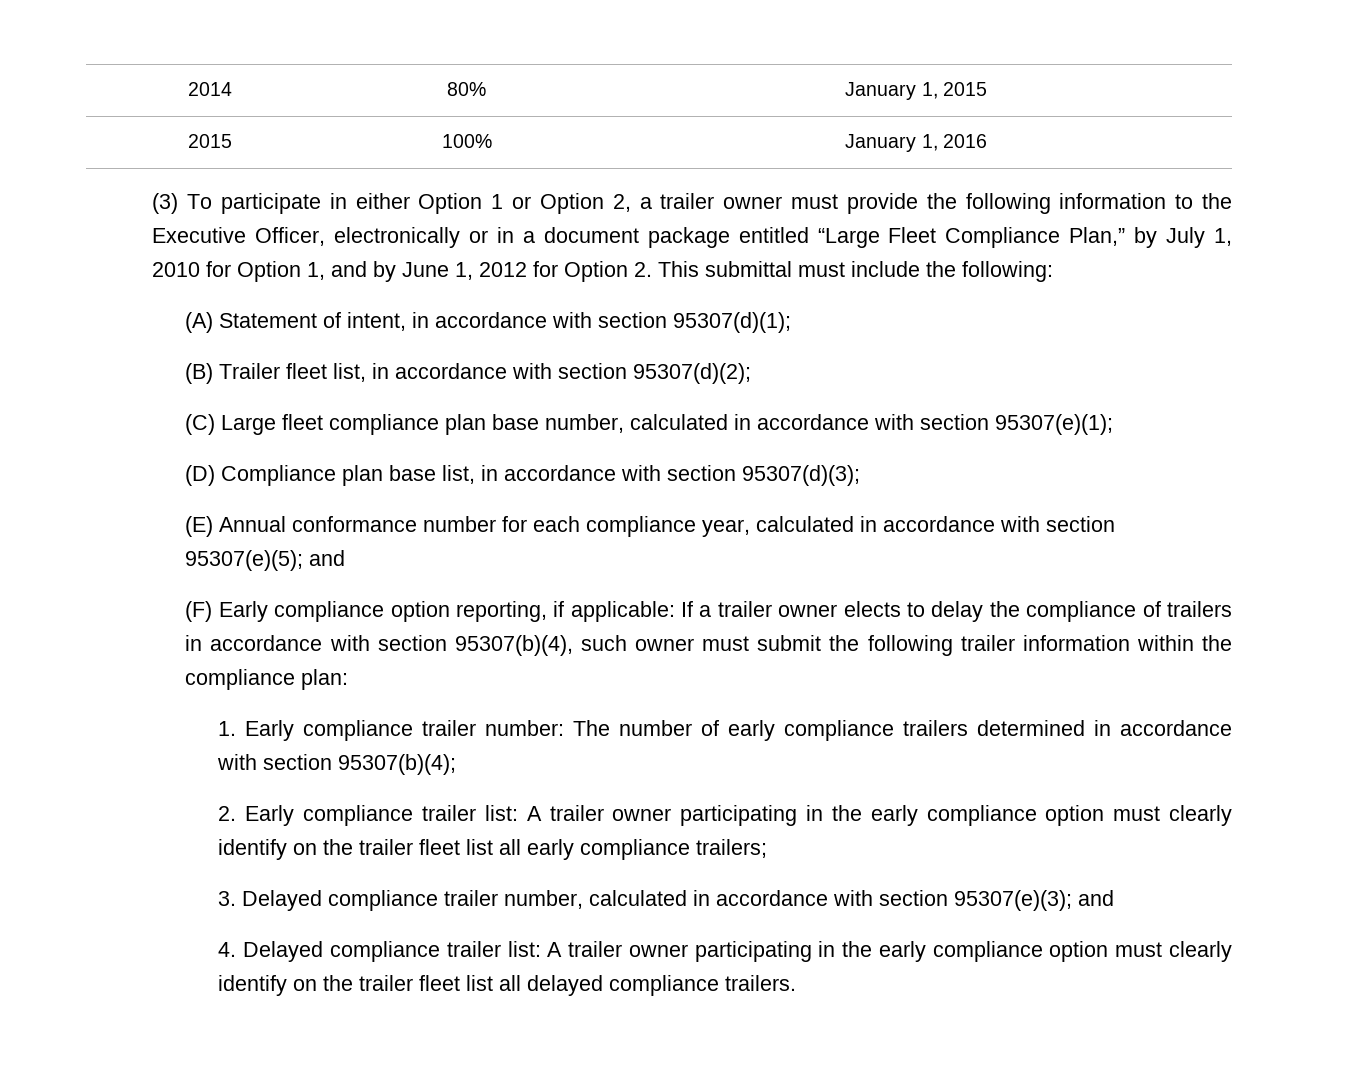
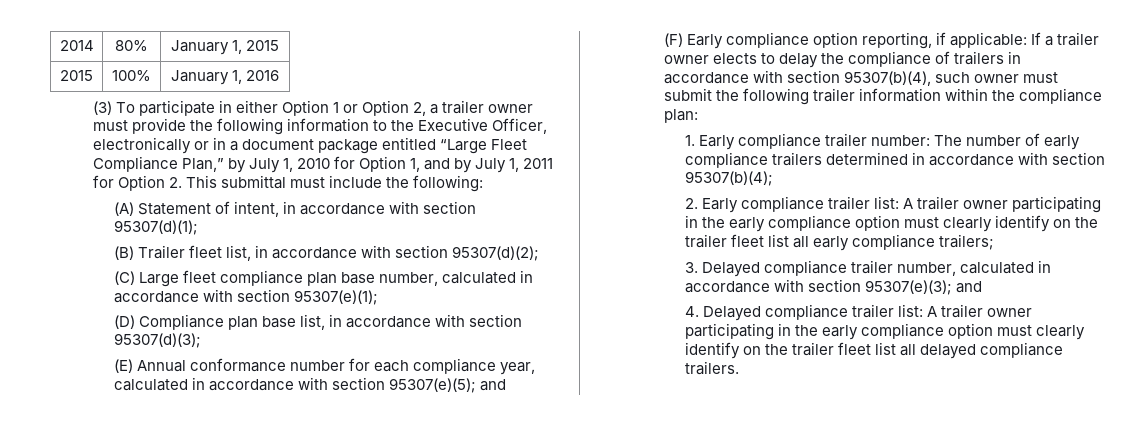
[402,262,528,280] June 1, 2012 -> [475,158,554,173] July 1, 2011

